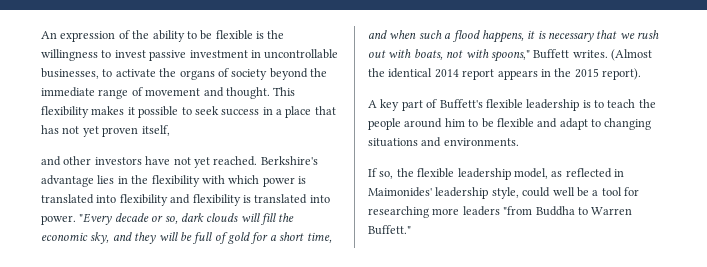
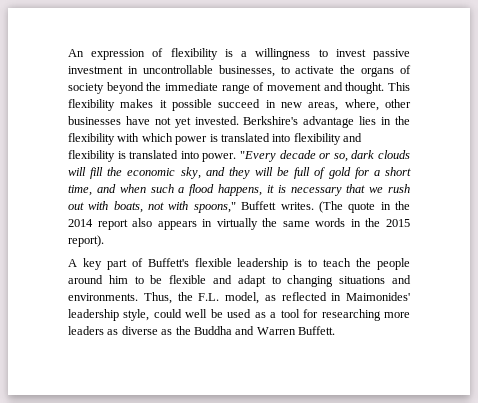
[132,30,285,42] the ability to be flexible is the -> [170,48,248,60] flexibility is a
[181,106,336,118] [41,125,170,137] [41,156,142,166] to seek success in a place that has not yet proven itself, // and other investors -> [218,99,411,111] [68,116,121,125] succeed in new areas, where, other businesses
[213,156,258,166] reached. -> [194,116,239,125] invested.
[611,49,652,61] [368,68,433,78] (Almost the identical -> [318,201,411,213] (The quote in the
(495, 74) none -> [132,218,153,227] also
(551, 73) none -> [216,218,361,230] virtually the same words in
[368,168,511,180] // If so, the flexible leadership -> [143,292,220,304] Thus, the F.L.
(589, 192) none -> [227,309,266,318] used as
[503,206,633,216] [368,225,411,235] "from Buddha to Warren Buffett." -> [107,326,335,335] as diverse as the Buddha and Warren Buffett.

